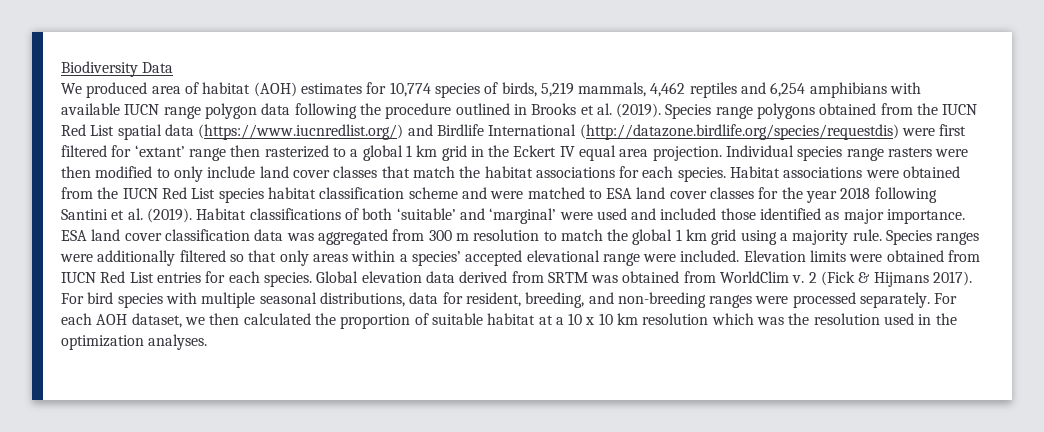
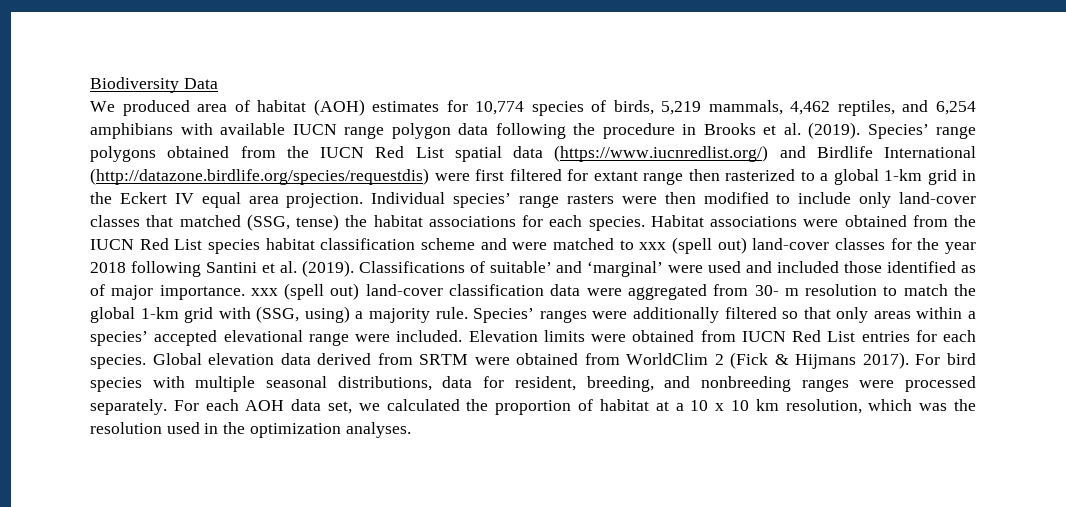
[689,82,737,98] reptiles -> [837,100,895,116] reptiles,
[455,103,510,115] outlined -> (675, 131) none
[665,104,712,119] Species -> [867,124,929,139] Species’
[134,145,185,157] ‘extant’ -> [593,171,638,181] extant
[405,145,438,157] 1 km -> [884,169,922,181] 1-km
[797,146,843,161] species -> [453,193,512,208] species’
[173,166,455,182] only include land cover classes that match -> [798,192,976,208] [90,214,339,231] include only land-cover classes that matched (SSG, tense)
[606,187,707,199] ESA land cover -> [639,237,830,254] xxx (spell out) land-cover
[196,208,456,220] Habitat classifications of both ‘suitable’ -> [358,261,552,273] Classifications of suitable’
(840, 216) none -> [90,284,105,296] of
[61,229,162,241] ESA land cover -> [250,283,443,300] xxx (spell out) land-cover
[286,233,314,241] was -> [586,288,622,296] were
[428,230,452,241] 300 -> [754,285,779,296] 30-
[675,229,777,245] 1 km grid using -> [140,306,350,323] 1-km grid with (SSG, using)
[886,230,933,245] Species -> [473,308,535,323] Species’
[591,275,619,283] was -> [474,357,510,365] were
[792,275,805,283] v. -> (709, 359) none
[617,292,706,308] non-breeding -> [700,376,791,392] nonbreeding
[131,313,240,328] dataset, we then -> [291,399,380,414] data set, we
[431,313,483,325] suitable -> (594, 405) none
[642,313,709,325] resolution -> [785,399,862,414] resolution,

